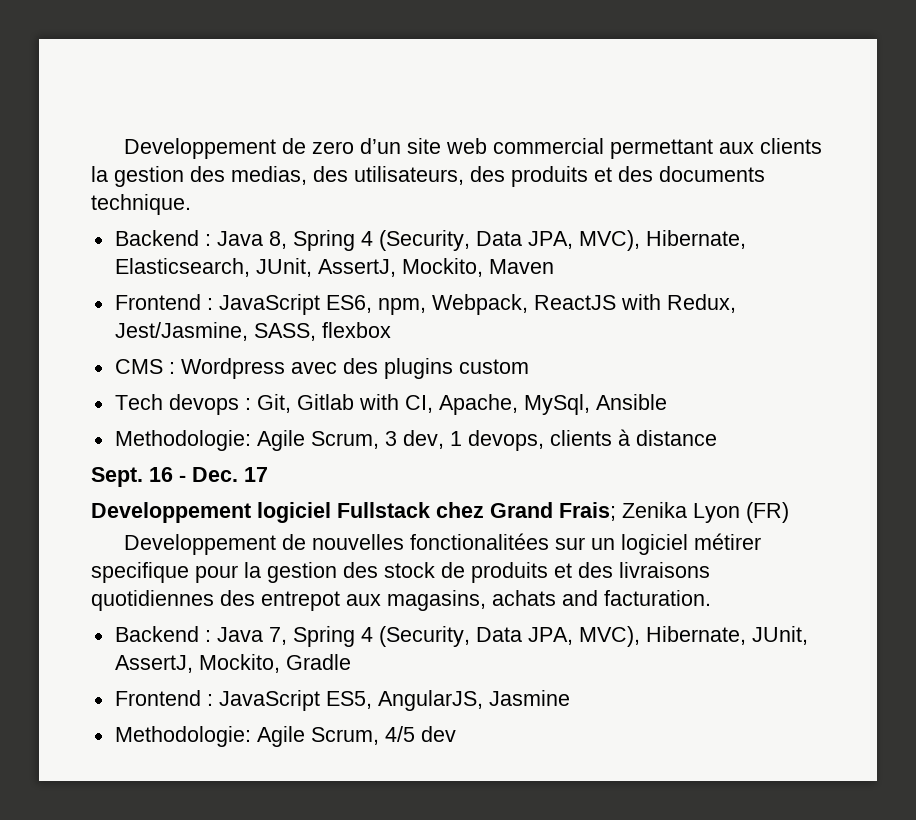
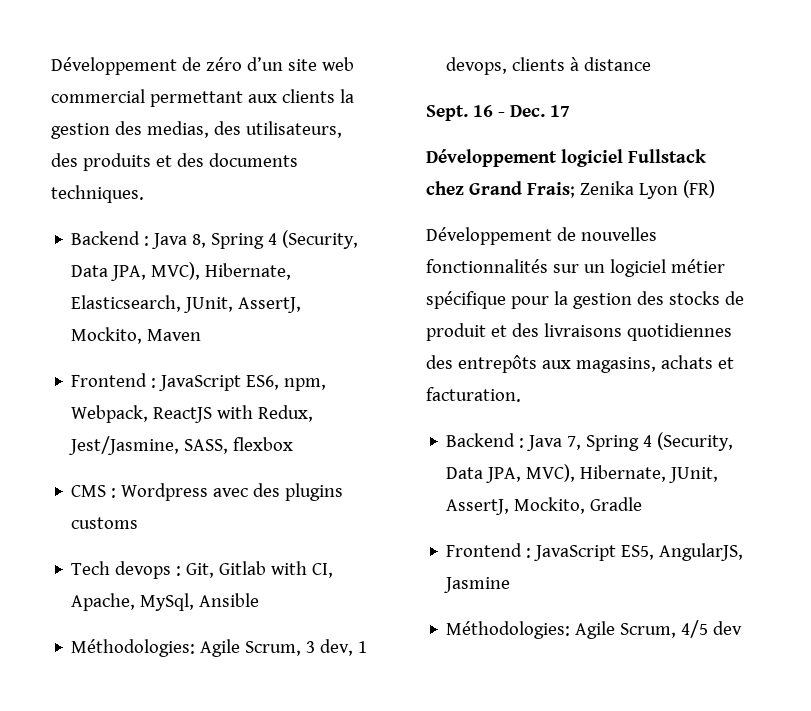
[124,138,355,159] Developpement de zero -> [51,57,242,75] Développement de zéro
[91,194,191,215] technique. -> [51,185,144,203] techniques.
[458,359,529,374] custom -> [71,517,139,529] customs
[114,430,251,451] Methodologie: -> [71,639,196,657] Méthodologies:
[91,502,251,523] Developpement -> [426,149,557,167] Développement
[124,534,277,555] Developpement -> [426,227,552,245] Développement
[410,533,550,550] fonctionalitées -> [426,259,548,273] fonctionnalités
[694,533,762,550] [91,562,189,583] métirer specifique -> [670,259,725,273] [426,291,506,309] métier spécifique
[384,562,548,583] stock de produits -> [668,291,744,305] [426,323,486,341] stocks de produit
[261,591,340,611] entrepot -> [457,355,537,373] entrepôts
[562,590,598,606] and -> [717,357,734,369] et
[114,726,251,747] Methodologie: -> [446,621,571,639] Méthodologies:

